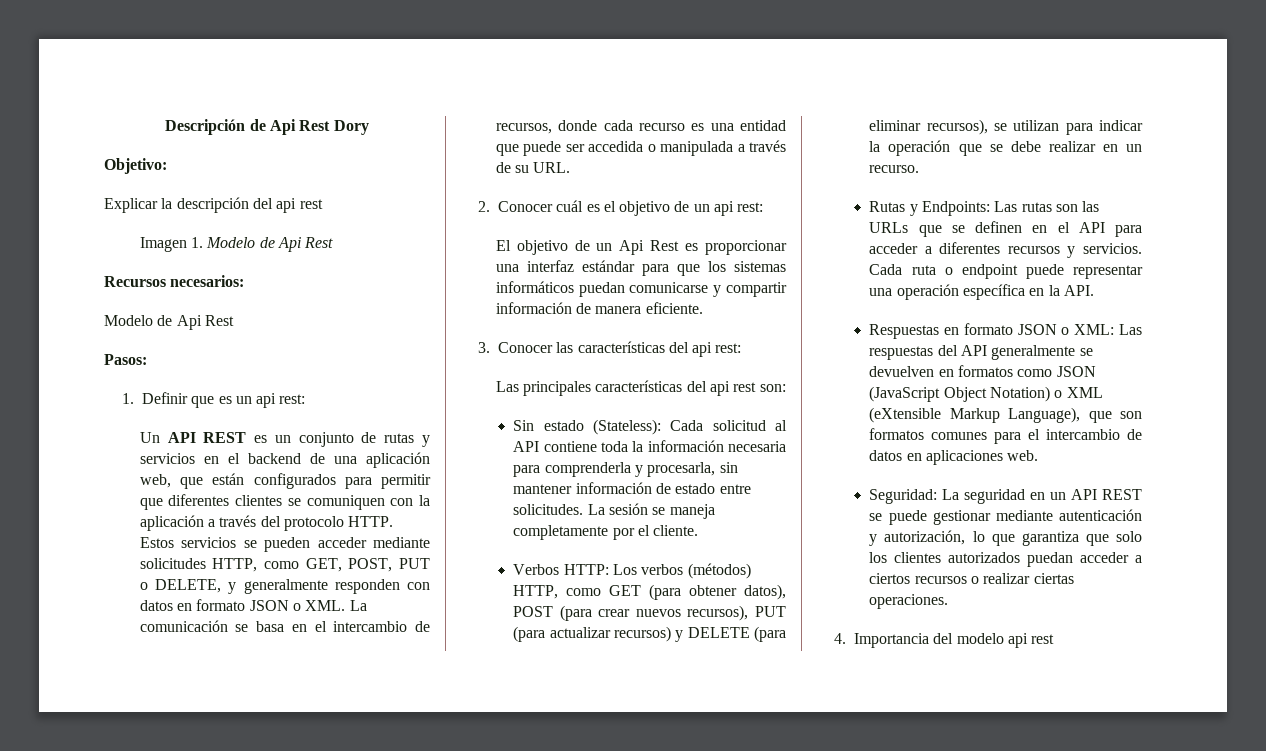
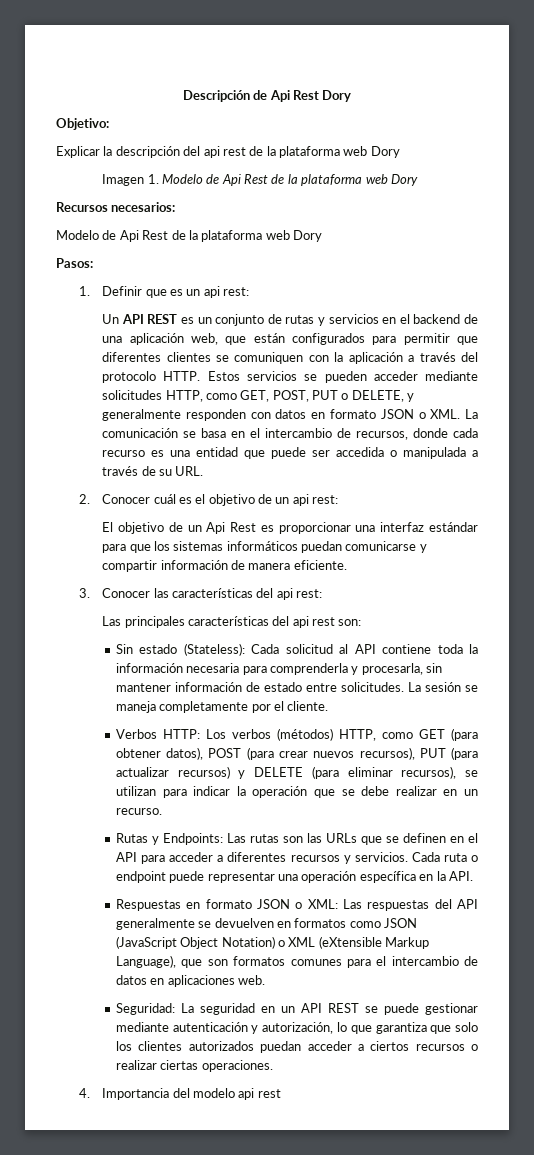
(323, 204) none -> [249,146,400,158] de la plataforma web Dory
(334, 242) none -> [271,174,418,186] de la plataforma web Dory
(234, 320) none -> [171,230,322,242] de la plataforma web Dory

